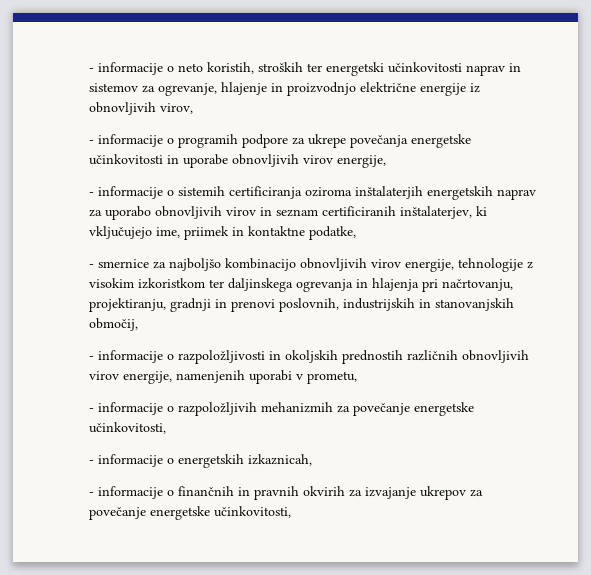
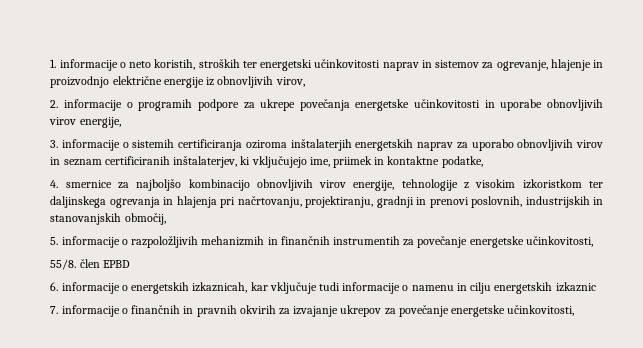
[89,68,95,72] - -> [50,59,57,68] 1.
[89,140,95,144] - -> [50,100,59,108] 2.
[89,192,95,196] - -> [50,140,59,148] 3.
[89,264,95,268] - -> [50,180,59,188] 4.
[89,350,530,364] [89,370,358,384] [89,408,95,412] - informacije o razpoložljivosti in okoljskih prednostih različnih obnovljivih virov energije, namenjenih uporabi v prometu, // - -> [50,237,59,245] 5.
(334, 407) none -> [267,236,400,245] in finančnih instrumentih
[89,460,95,464] - -> [50,259,130,270] [50,282,59,291] 55/8. člen EPBD // 6.
[89,492,95,496] // - -> [250,282,596,294] [50,306,59,314] kar vključuje tudi informacije o namenu in cilju energetskih izkaznic // 7.

